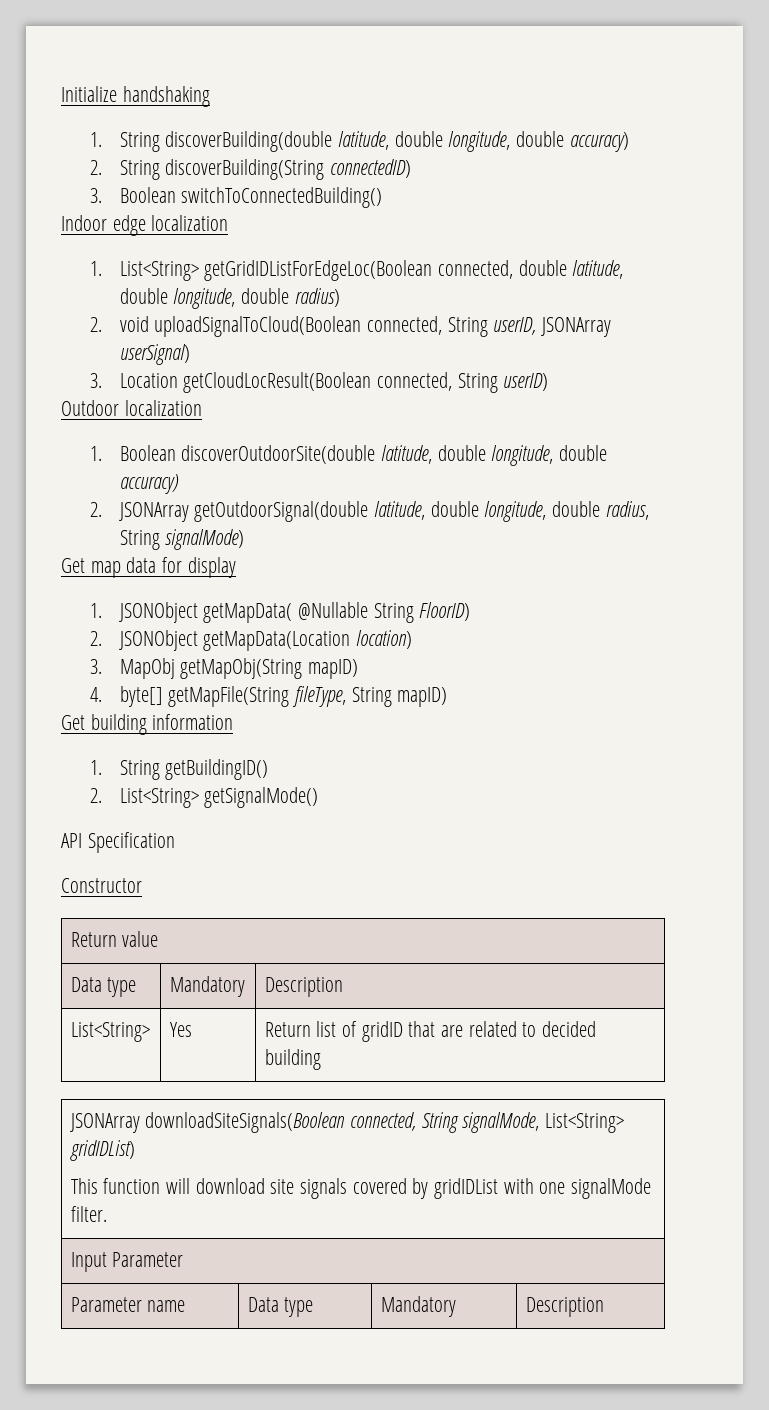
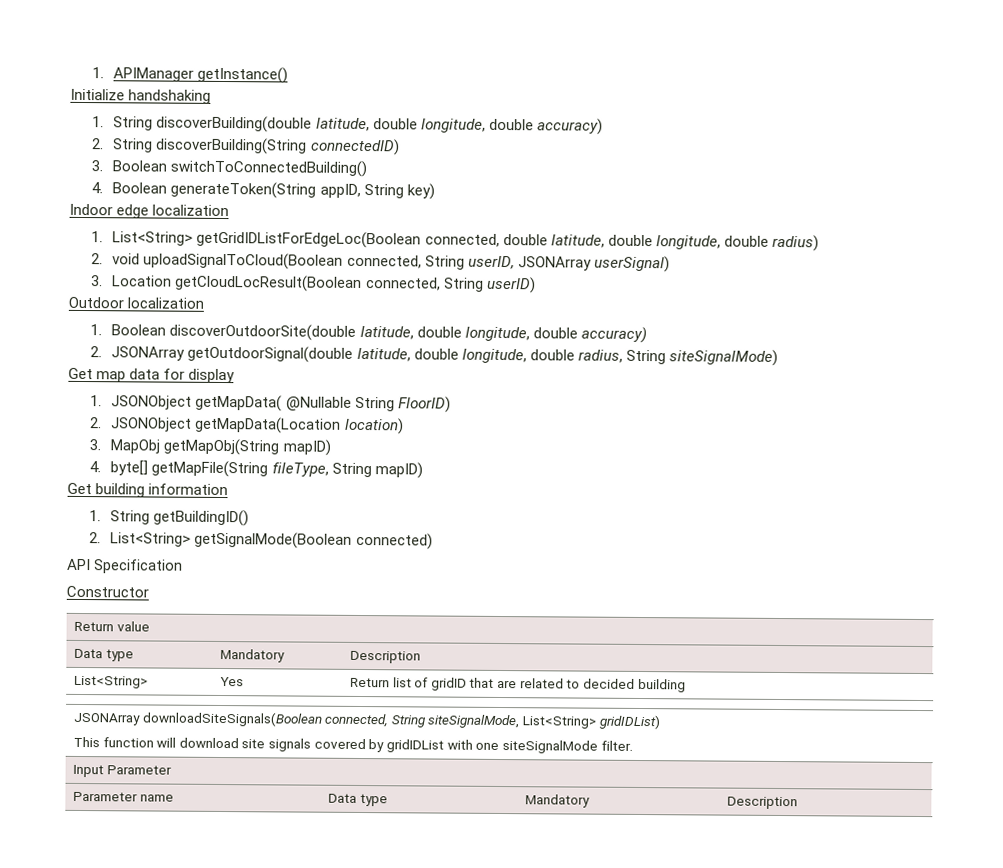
(61, 94) none -> [91,66,289,84] 1. APIManager getInstance() //
(383, 197) none -> [90,181,435,200] // 4. Boolean generateToken(String appID, String key)
[165,529,245,550] signalMode) -> [668,349,778,366] siteSignalMode)
[204,787,319,808] getSignalMode() -> [194,531,433,550] getSignalMode(Boolean connected)
[462,1112,540,1133] signalMode, -> [427,714,520,729] siteSignalMode,
[571,1178,652,1199] signalMode -> [501,740,598,754] siteSignalMode

